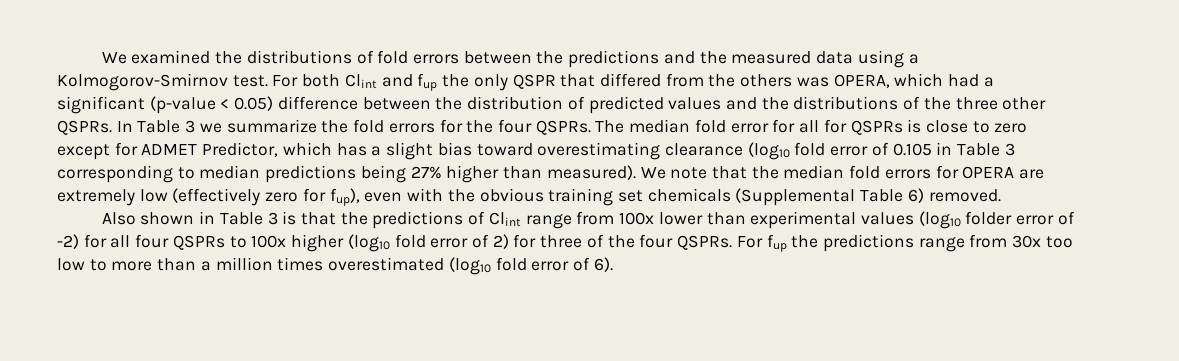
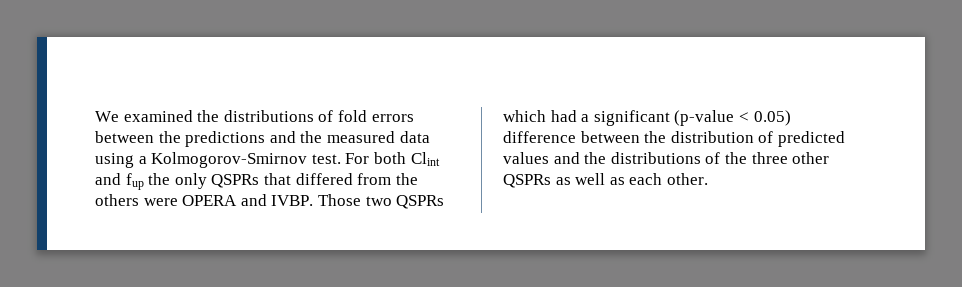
[512,74,556,89] QSPR -> [211,174,260,188] QSPRs
[796,74,890,88] was OPERA, -> [143,194,445,209] were OPERA and IVBP. Those two QSPRs
[57,119,1028,135] [57,142,1015,160] [57,165,1045,183] [57,188,1001,206] [101,211,1075,229] [57,234,1073,252] [57,257,613,275] QSPRs. In Table 3 we summarize the fold errors for the four QSPRs. The median fold error for all for QSPRs is close to zero except for ADMET Predictor, which has a slight bias toward overestimating clearance (log10 fold error of 0.105 in Table 3 corresponding to median predictions being 27% higher than measured). We note that the median fold errors for OPERA are extremely low (effectively zero for fup), even with the obvious training set chemicals (Supplemental Table 6) removed. // Also shown in Table 3 is that the predictions of Clint range from 100x lower than experimental values (log10 folder error of -2) for all four QSPRs to 100x higher (log10 fold error of 2) for three of the four QSPRs. For fup the predictions range from 30x too low to more than a million times overestimated (log10 fold error of 6). -> [503,173,708,188] QSPRs as well as each other.

